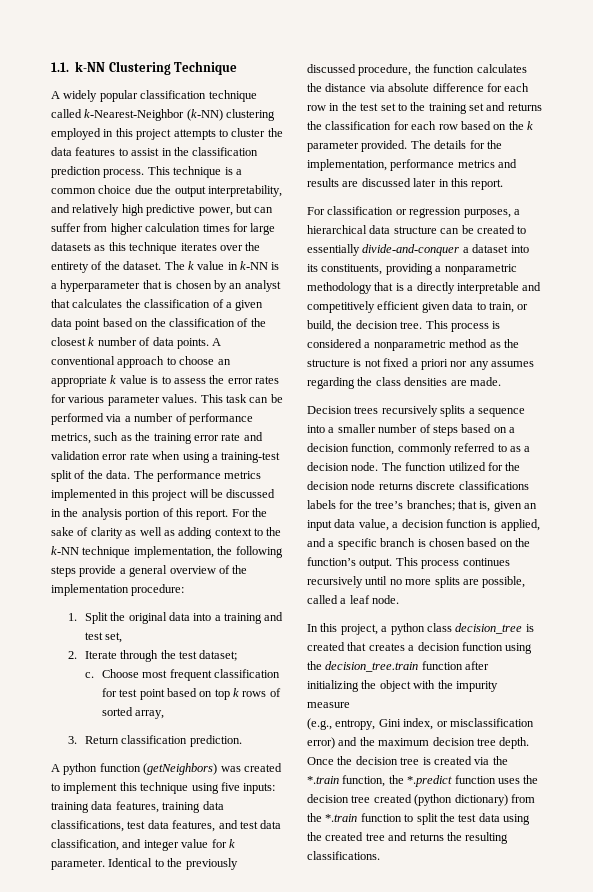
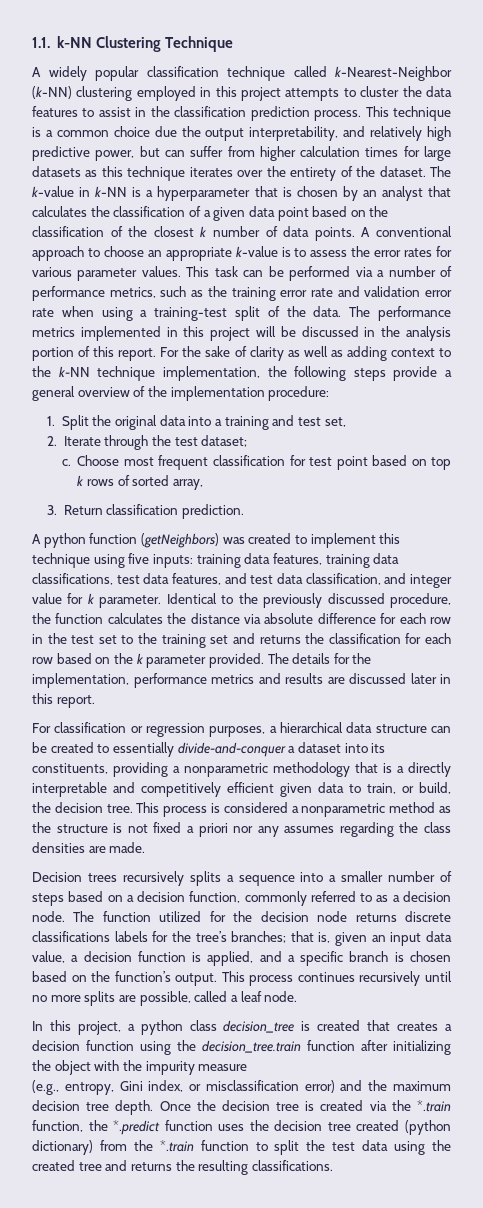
[187,261,225,270] k value -> [32,186,74,197] k-value
[110,375,147,384] k value -> [235,246,278,257] k-value

